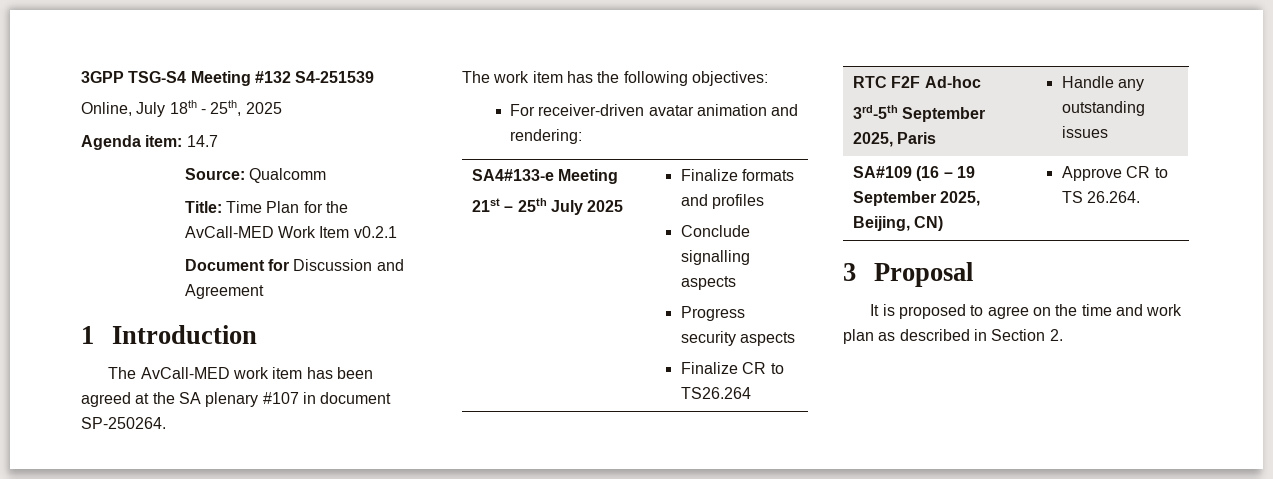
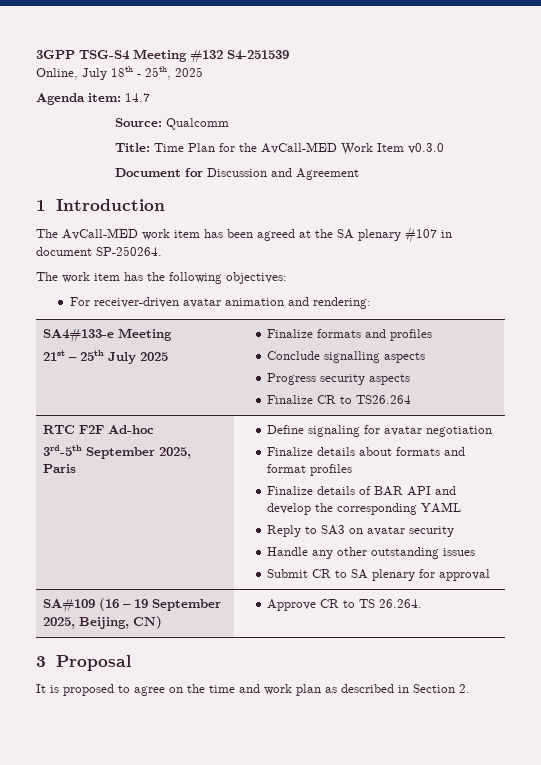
[353,226,397,238] v0.2.1 -> [408,143,445,154] v0.3.0
(937, 138) none -> [267,425,493,437] [267,447,466,456] [267,464,353,476] [267,486,457,496] [267,502,462,515] [267,525,455,537] Define signaling for avatar negotiation // Finalize details about formats and format profiles // Finalize details of BAR API and develop the corresponding YAML // Reply to SA3 on avatar security //
(1145, 85) none -> [337,547,368,556] other
(1108, 132) none -> [267,569,491,581] // Submit CR to SA plenary for approval

